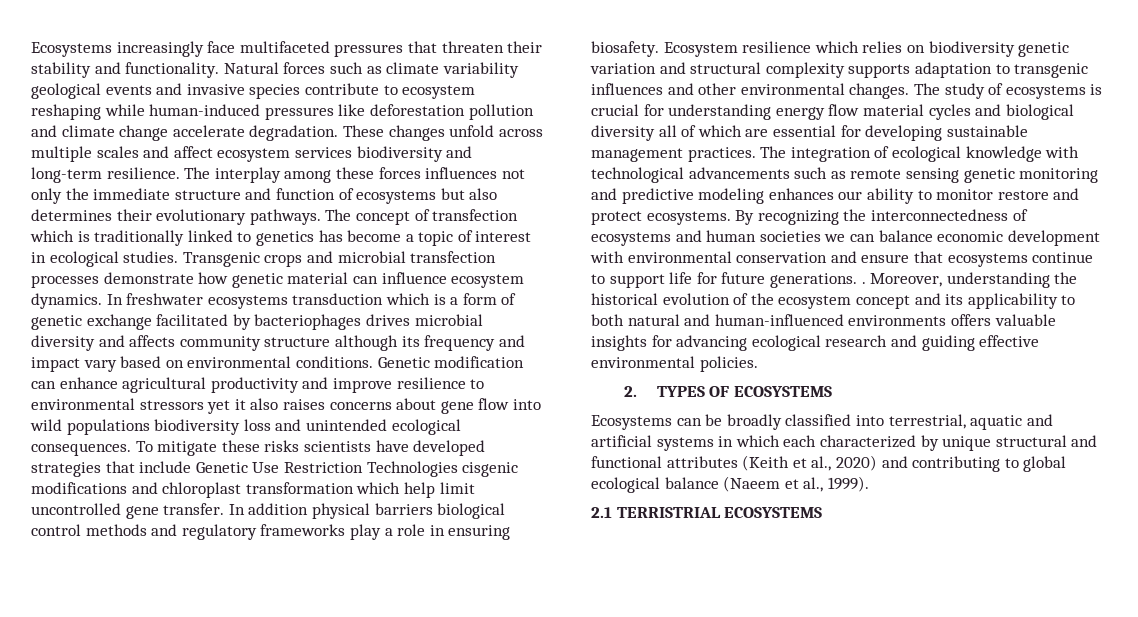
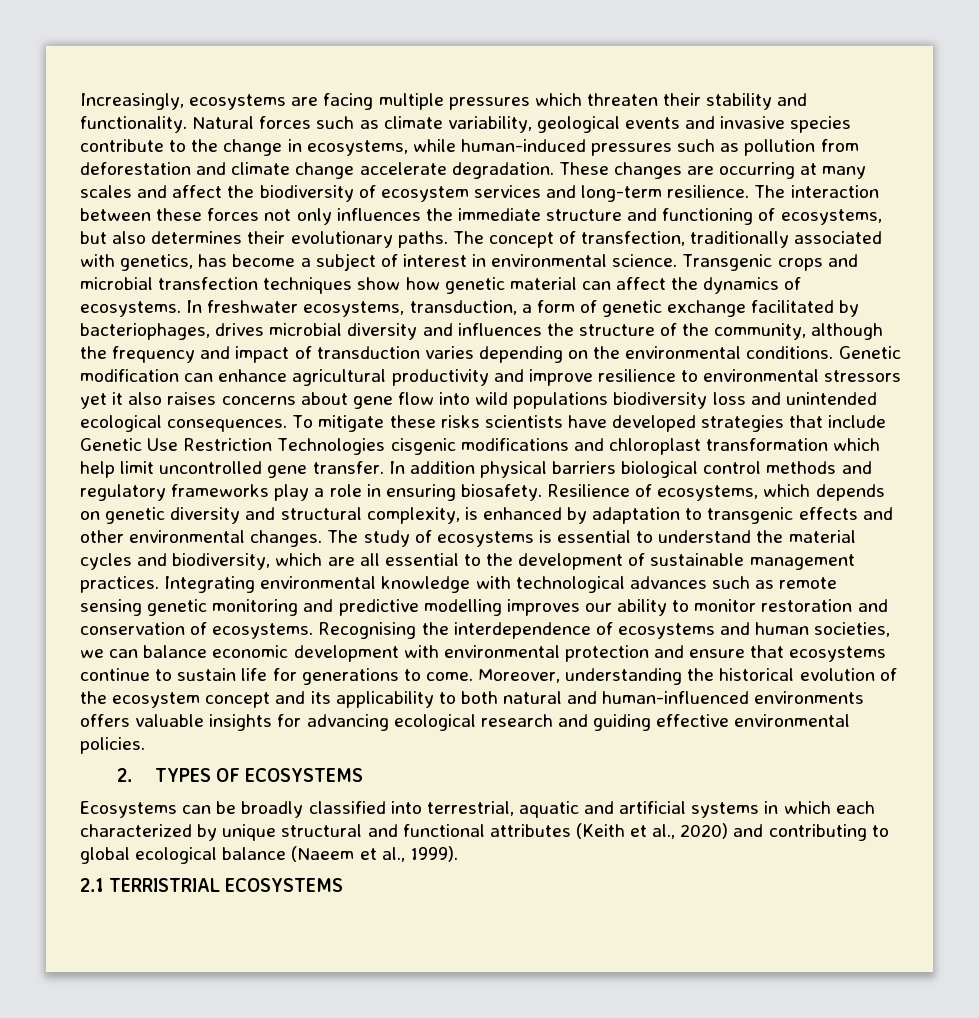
[31,41,437,57] Ecosystems increasingly face multifaceted pressures that -> [80,93,582,110] Increasingly, ecosystems are facing multiple pressures which
[442,62,519,78] variability -> [447,116,532,133] variability,
[402,85,476,99] [31,104,534,120] ecosystem reshaping while human-induced pressures like deforestation pollution -> [191,139,859,156] [80,162,191,175] the change in ecosystems, while human-induced pressures such as pollution from deforestation
[449,125,543,137] [31,146,213,162] unfold across multiple scales and affect -> [687,162,867,179] [80,185,376,202] are occurring at many scales and affect the biodiversity of
[356,146,443,162] biodiversity -> (541, 191) none
[214,167,332,183] interplay among -> [790,185,879,198] [80,208,151,221] interaction between
[425,167,498,179] influences -> (260, 214) none
(62, 196) none -> [336,208,421,221] influences
[275,188,437,204] function of ecosystems -> [662,208,882,225] functioning of ecosystems,
[249,209,321,225] pathways. -> [397,231,448,248] paths.
[432,209,519,221] [30,230,314,246] transfection which is traditionally linked to genetics -> [581,231,883,248] [80,254,194,271] transfection, traditionally associated with genetics,
[418,231,454,246] topic -> [315,253,376,271] subject
[49,251,179,267] ecological studies. -> [491,254,678,267] environmental science.
[31,272,194,288] processes demonstrate -> [263,277,401,294] techniques show
[381,272,525,288] [31,293,446,309] influence ecosystem dynamics. In freshwater ecosystems transduction which is -> [616,277,802,294] [80,300,517,317] affect the dynamics of ecosystems. In freshwater ecosystems, transduction,
[254,314,362,330] bacteriophages -> [80,323,210,340] bacteriophages,
[129,335,525,351] [31,356,184,372] affects community structure although its frequency and impact vary based on -> [457,323,884,340] [80,346,621,363] influences the structure of the community, although the frequency and impact of transduction varies depending on the
[663,41,1070,57] [590,62,911,78] Ecosystem resilience which relies on biodiversity genetic variation and structural complexity supports -> [547,484,885,501] [80,507,588,524] Resilience of ecosystems, which depends on genetic diversity and structural complexity, is enhanced by
[591,83,663,95] influences -> [798,507,858,520] effects
[591,104,1074,120] [591,125,1028,141] [591,146,961,162] crucial for understanding energy flow material cycles and biological diversity all of which are essential for developing sustainable management practices. The integration of ecological -> [557,530,856,543] [80,553,855,570] [80,576,377,593] essential to understand the material cycles and biodiversity, which are all essential to the development of sustainable management practices. Integrating environmental
[688,167,790,179] advancements -> [629,576,707,589] advances
[698,188,834,204] modeling enhances -> [423,599,580,616] modelling improves
[997,188,1080,200] [591,209,1008,225] restore and protect ecosystems. By recognizing the interconnectedness -> [761,599,888,612] [80,622,591,639] restoration and conservation of ecosystems. Recognising the interdependence
[759,231,821,242] societies -> [814,622,891,637] societies,
[736,252,828,263] conservation -> [564,645,649,662] protection
[609,274,665,288] support -> [177,668,237,681] sustain
[721,272,866,288] future generations. . -> [301,668,473,685] generations to come.

